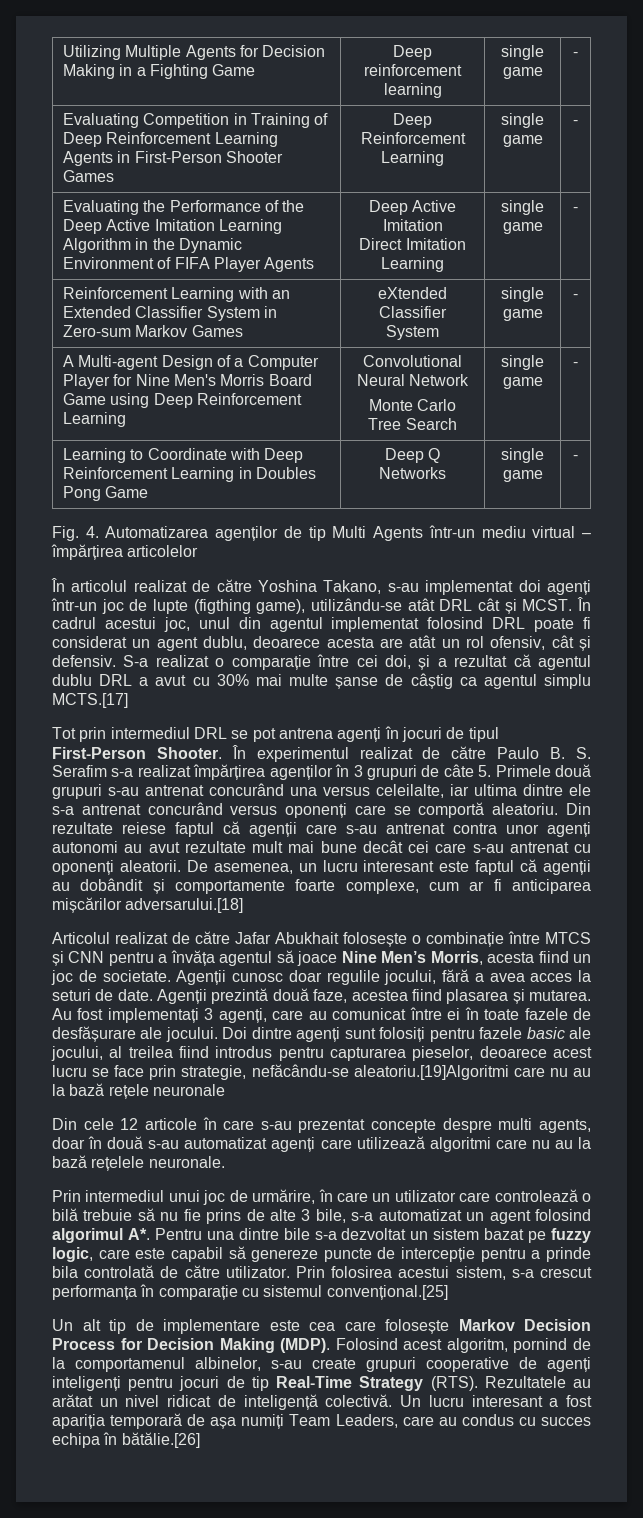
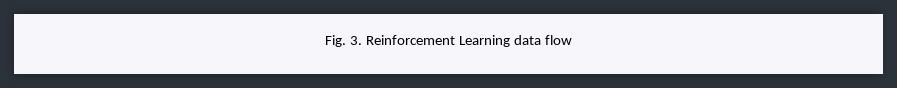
[62,45,326,60] [62,64,256,79] [393,45,432,60] [364,64,462,76] [383,83,442,98] [501,45,544,60] [502,67,543,79] [573,52,578,57] [62,113,329,128] [62,132,278,147] [62,151,283,166] [62,170,114,182] [393,113,432,128] [360,132,466,144] [381,151,444,166] [501,113,544,128] [502,135,543,147] [573,120,578,125] [62,200,305,215] [62,219,282,234] [62,238,242,253] [62,257,315,272] [368,200,457,215] [382,219,443,231] [359,238,466,250] [381,257,444,272] [501,200,544,215] [502,222,543,234] [573,207,578,212] [62,287,290,302] [62,306,277,321] [62,325,243,337] [378,287,447,299] [379,306,447,318] [386,325,439,340] [501,287,544,302] [502,309,543,321] [573,294,578,299] [62,355,319,370] [62,374,312,389] [62,393,302,408] [62,412,126,427] [363,355,462,367] [356,374,470,386] [368,399,457,411] [368,418,457,430] [501,355,544,370] [502,377,543,389] [573,362,578,367] [62,448,304,463] [62,467,316,482] [62,486,149,501] [384,448,441,463] [379,467,446,479] [501,448,544,463] [502,470,543,482] [573,455,578,460] [52,525,592,541] [51,544,199,560] [51,578,591,595] [51,597,591,614] [52,617,591,632] [52,635,591,651] [52,654,592,670] [52,673,591,689] [52,693,128,708] [52,726,499,742] [52,745,592,762] [52,764,592,780] [52,783,591,799] [52,802,591,818] [52,821,591,837] [52,840,591,853] [52,859,592,875] [52,878,591,894] [52,897,244,913] [52,931,591,947] [52,950,591,966] [51,969,591,985] [52,988,592,1004] [52,1007,591,1023] [52,1026,591,1042] [51,1046,592,1061] [52,1064,591,1080] [52,1083,225,1099] [52,1117,591,1133] [52,1136,591,1152] [52,1155,225,1171] [52,1189,592,1205] [52,1208,591,1224] [52,1228,591,1243] [52,1246,591,1262] [52,1265,592,1280] [52,1284,448,1300] [52,1319,591,1334] [52,1338,591,1353] [52,1357,591,1372] [52,1376,591,1391] [52,1394,593,1410] [52,1413,591,1429] [52,1432,200,1448] Utilizing Multiple Agents for Decision Making in a Fighting Game | Deep reinforcement learning | single game | - // Evaluating Competition in Training of Deep Reinforcement Learning Agents in First-Person Shooter Games | Deep Reinforcement Learning | single game | - // Evaluating the Performance of the Deep Active Imitation Learning Algorithm in the Dynamic Environment of FIFA Player Agents | Deep Active Imitation // Direct Imitation Learning | single game | - // Reinforcement Learning with an Extended Classifier System in Zero-sum Markov Games | eXtended Classifier System | single game | - // A Multi-agent Design of a Computer Player for Nine Men's Morris Board Game using Deep Reinforcement Learning | Convolutional Neural Network // Monte Carlo Tree Search | single game | - // Learning to Coordinate with Deep Reinforcement Learning in Doubles Pong Game | Deep Q Networks | single game | - // Fig. 4. Automatizarea agenților de tip Multi Agents într-un mediu virtual – împărțirea articolelor // În articolul realizat de către Yoshina Takano, s-au implementat doi agenți într-un joc de lupte (figthing game), utilizându-se atât DRL cât și MCST. În cadrul acestui joc, unul din agentul implementat folosind DRL poate fi considerat un agent dublu, deoarece acesta are atât un rol ofensiv, cât și defensiv. S-a realizat o comparație între cei doi, și a rezultat că agentul dublu DRL a avut cu 30% mai multe șanse de câștig ca agentul simplu MCTS.[17] // Tot prin intermediul DRL se pot antrena agenți în jocuri de tipul First-Person Shooter. În experimentul realizat de către Paulo B. S. Serafim s-a realizat împărțirea agenților în 3 grupuri de câte 5. Primele două grupuri s-au antrenat concurând una versus celeilalte, iar ultima dintre ele s-a antrenat concurând versus oponenți care se comportă aleatoriu. Din rezultate reiese faptul că agenții care s-au antrenat contra unor agenți autonomi au avut rezultate mult mai bune decât cei care s-au antrenat cu oponenți aleatorii. De asemenea, un lucru interesant este faptul că agenții au dobândit și comportamente foarte complexe, cum ar fi anticiparea mișcărilor adversarului.[18] // Articolul realizat de către Jafar Abukhait folosește o combinație între MTCS și CNN pentru a învăța agentul să joace Nine Men’s Morris, acesta fiind un joc de societate. Agenții cunosc doar regulile jocului, fără a avea acces la seturi de date. Agenții prezintă două faze, acestea fiind plasarea și mutarea. Au fost implementați 3 agenți, care au comunicat între ei în toate fazele de desfășurare ale jocului. Doi dintre agenți sunt folosiți pentru fazele basic ale jocului, al treilea fiind introdus pentru capturarea pieselor, deoarece acest lucru se face prin strategie, nefăcându-se aleatoriu.[19]Algoritmi care nu au la bază rețele neuronale // Din cele 12 articole în care s-au prezentat concepte despre multi agents, doar în două s-au automatizat agenți care utilizează algoritmi care nu au la bază rețelele neuronale. // Prin intermediul unui joc de urmărire, în care un utilizator care controlează o bilă trebuie să nu fie prins de alte 3 bile, s-a automatizat un agent folosind algorimul A*. Pentru una dintre bile s-a dezvoltat un sistem bazat pe fuzzy logic, care este capabil să genereze puncte de intercepție pentru a prinde bila controlată de către utilizator. Prin folosirea acestui sistem, s-a crescut performanța în comparație cu sistemul convențional.[25] // Un alt tip de implementare este cea care folosește Markov Decision Process for Decision Making (MDP). Folosind acest algoritm, pornind de la comportamenul albinelor, s-au create grupuri cooperative de agenți inteligenți pentru jocuri de tip Real-Time Strategy (RTS). Rezultatele au arătat un nivel ridicat de inteligență colectivă. Un lucru interesant a fost apariția temporară de așa numiți Team Leaders, care au condus cu succes echipa în bătălie.[26] -> [325,35,572,47] Fig. 3. Reinforcement Learning data flow

